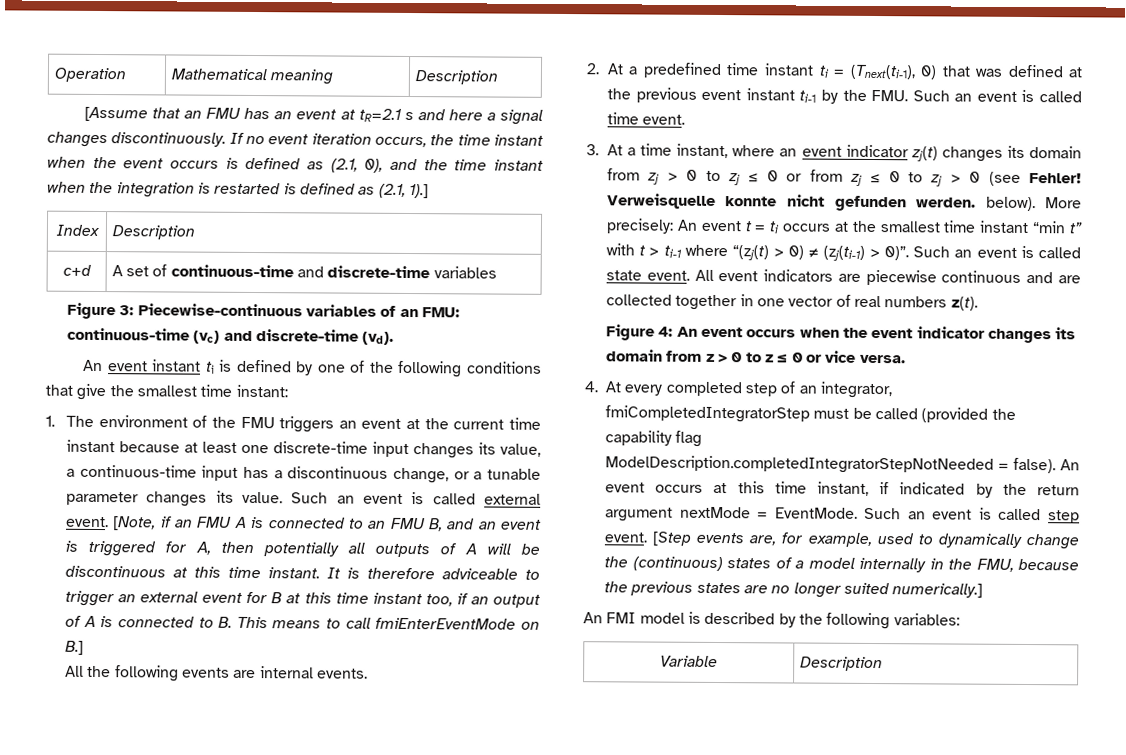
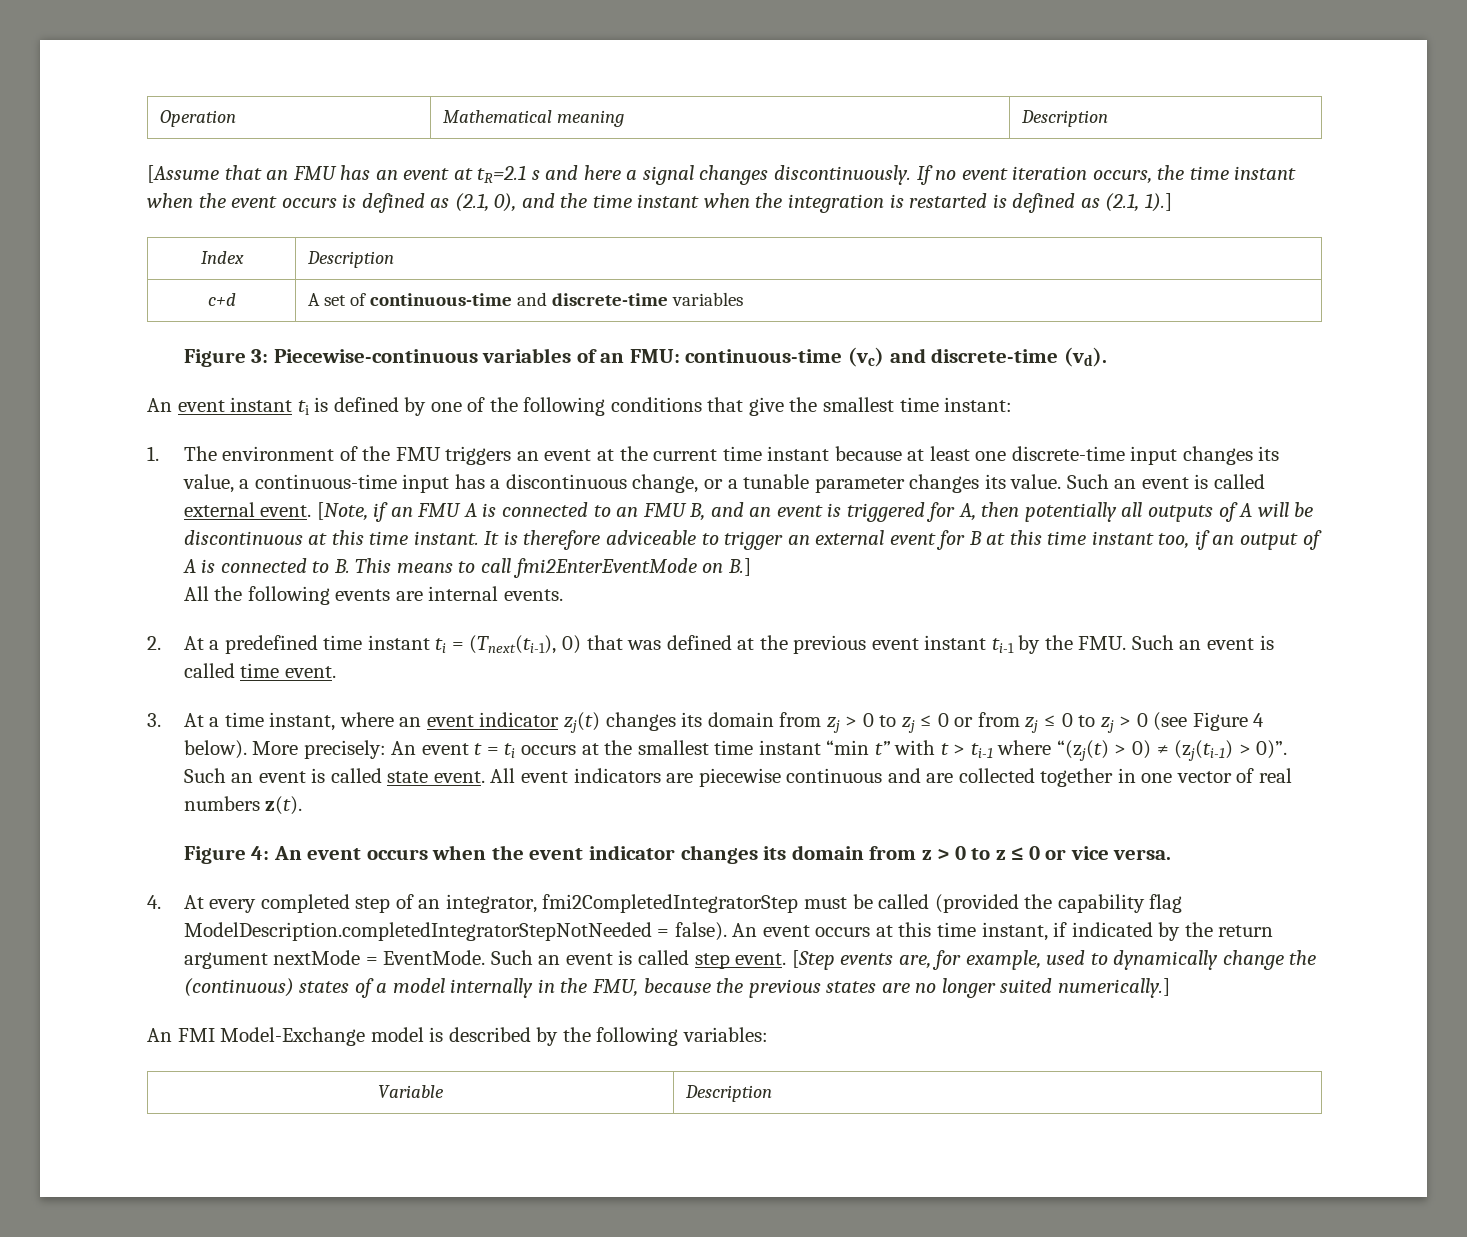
[375,617,517,630] fmiEnterEventMode -> [512,558,697,578] fmi2EnterEventMode
[1029,173,1082,184] [606,193,976,212] Fehler! Verweisquelle konnte nicht gefunden werden. -> [1192,712,1265,731] Figure 4
[605,405,810,423] fmiCompletedIntegratorStep -> [542,894,799,913] fmi2CompletedIntegratorStep
(637, 618) none -> [220,1027,366,1046] Model-Exchange

